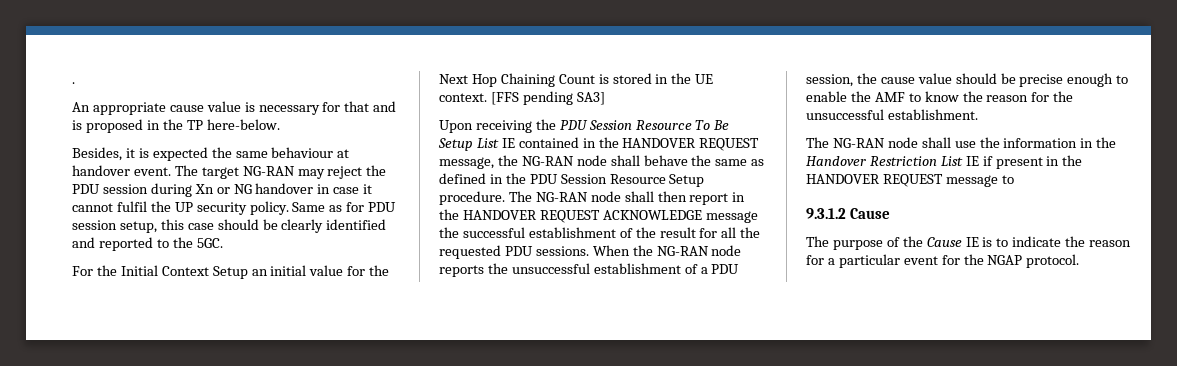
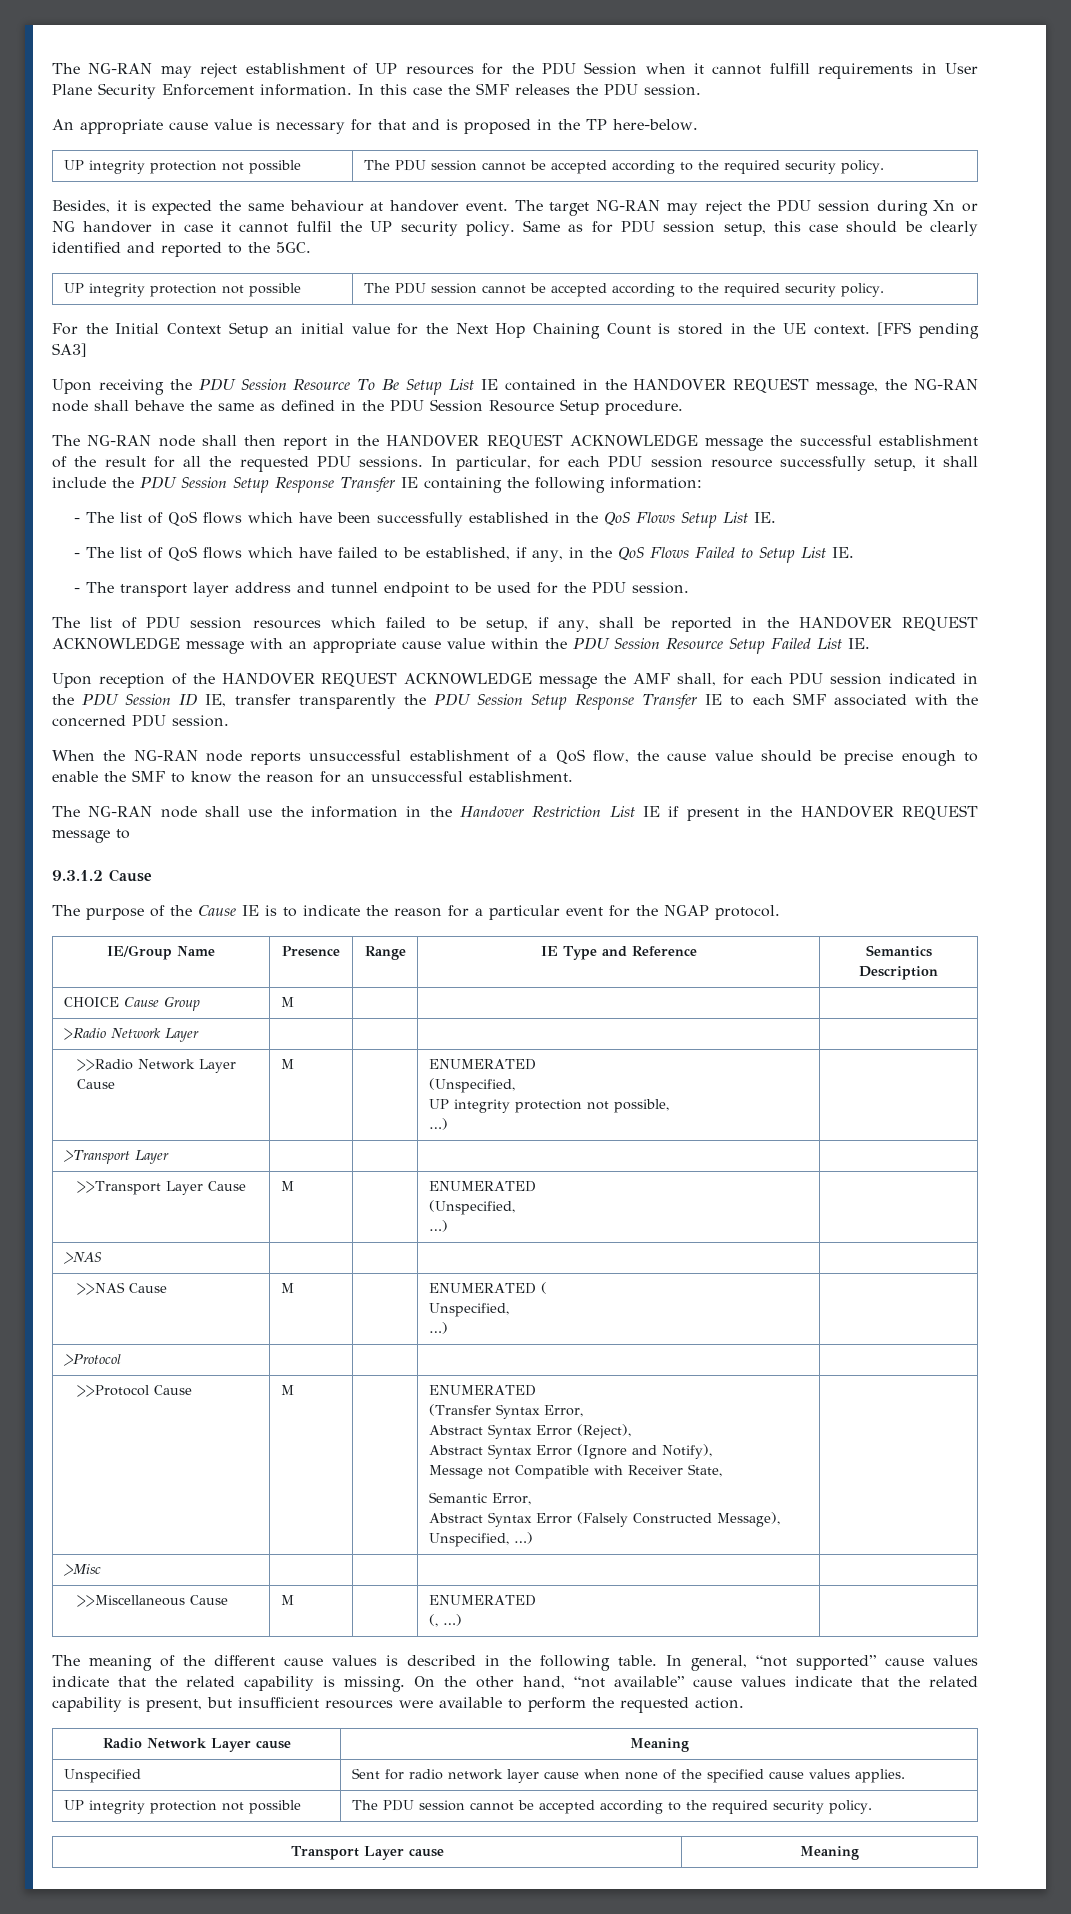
[72,82,75,84] . -> [52,62,979,79] [52,83,701,99] The NG-RAN may reject establishment of UP resources for the PDU Session when it cannot fulfill requirements in User Plane Security Enforcement information. In this case the SMF releases the PDU session.
(280, 124) none -> [63,160,301,174] [363,160,884,174] // UP integrity protection not possible | The PDU session cannot be accepted according to the required security policy.
(223, 243) none -> [63,283,301,297] [363,283,884,297] // UP integrity protection not possible | The PDU session cannot be accepted according to the required security policy.
(505, 198) none -> (683, 407) //
(589, 251) none -> [431,455,979,471] [52,476,702,493] [74,511,777,528] [74,546,855,563] [74,581,690,597] [52,616,979,632] [52,637,870,654] [52,672,978,689] [52,693,979,710] [52,714,229,727] In particular, for each PDU session resource successfully setup, it shall include the PDU Session Setup Response Transfer IE containing the following information: // - The list of QoS flows which have been successfully established in the QoS Flows Setup List IE. // - The list of QoS flows which have failed to be established, if any, in the QoS Flows Failed to Setup List IE. // - The transport layer address and tunnel endpoint to be used for the PDU session. // The list of PDU session resources which failed to be setup, if any, shall be reported in the HANDOVER REQUEST ACKNOWLEDGE message with an appropriate cause value within the PDU Session Resource Setup Failed List IE. // Upon reception of the HANDOVER REQUEST ACKNOWLEDGE message the AMF shall, for each PDU session indicated in the PDU Session ID IE, transfer transparently the PDU Session Setup Response Transfer IE to each SMF associated with the concerned PDU session. //
[487,263,508,274] the -> (302, 758) none
[711,264,740,274] [806,74,853,87] PDU session, -> [555,749,629,764] QoS flow,
[874,92,905,102] AMF -> [132,770,165,782] SMF
[1053,91,1074,102] the -> [347,774,365,782] an
(1080, 261) none -> [107,945,215,960] [282,946,340,957] [364,946,406,960] [540,946,697,960] [865,945,932,957] [859,966,938,980] [63,997,200,1011] [280,997,294,1007] [63,1028,199,1042] [77,1059,237,1073] [77,1079,116,1089] [280,1059,294,1069] [428,1059,536,1070] [428,1078,515,1093] [428,1099,669,1113] [428,1118,448,1130] [63,1150,169,1164] [77,1181,247,1195] [280,1181,294,1191] [428,1181,536,1192] [428,1200,515,1215] [428,1220,448,1232] [63,1252,102,1264] [77,1282,168,1295] [280,1283,294,1293] [428,1282,547,1294] [428,1303,509,1317] [428,1322,448,1334] [63,1354,121,1366] [77,1385,193,1397] [280,1385,294,1395] [428,1385,536,1396] [428,1404,583,1419] [428,1424,631,1439] [428,1444,712,1459] [428,1464,722,1479] [428,1492,531,1505] [428,1512,780,1527] [428,1532,533,1547] [63,1564,101,1576] [77,1595,229,1607] [280,1595,294,1605] [428,1595,536,1606] [428,1614,462,1627] [52,1655,978,1671] [52,1676,978,1692] [52,1697,744,1713] [102,1738,291,1752] [629,1738,689,1752] [63,1769,141,1783] [351,1768,905,1783] [63,1800,301,1814] [351,1800,872,1814] [290,1846,444,1860] [800,1846,859,1860] // IE/Group Name | Presence | Range | IE Type and Reference | Semantics Description // CHOICE Cause Group | M | | | // >Radio Network Layer | | | | // >>Radio Network Layer Cause | M | | ENUMERATED // (Unspecified, // UP integrity protection not possible, // …) | // >Transport Layer | | | | // >>Transport Layer Cause | M | | ENUMERATED // (Unspecified, // …) | // >NAS | | | | // >>NAS Cause | M | | ENUMERATED ( // Unspecified, // …) | // >Protocol | | | | // >>Protocol Cause | M | | ENUMERATED // (Transfer Syntax Error, // Abstract Syntax Error (Reject), // Abstract Syntax Error (Ignore and Notify), // Message not Compatible with Receiver State, // Semantic Error, // Abstract Syntax Error (Falsely Constructed Message), Unspecified, …) | // >Misc | | | | // >>Miscellaneous Cause | M | | ENUMERATED // (, …) | // The meaning of the different cause values is described in the following table. In general, “not supported” cause values indicate that the related capability is missing. On the other hand, “not available” cause values indicate that the related capability is present, but insufficient resources were available to perform the requested action. // Radio Network Layer cause | Meaning // Unspecified | Sent for radio network layer cause when none of the specified cause values applies. // UP integrity protection not possible | The PDU session cannot be accepted according to the required security policy. // Transport Layer cause | Meaning

